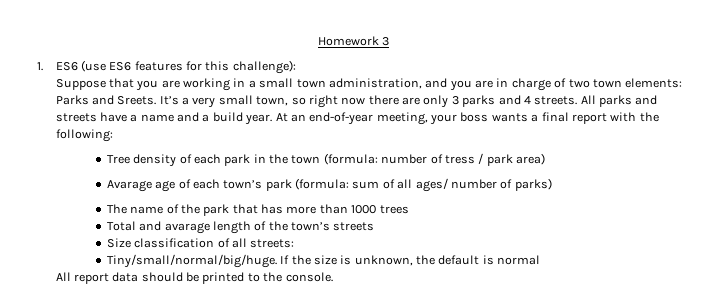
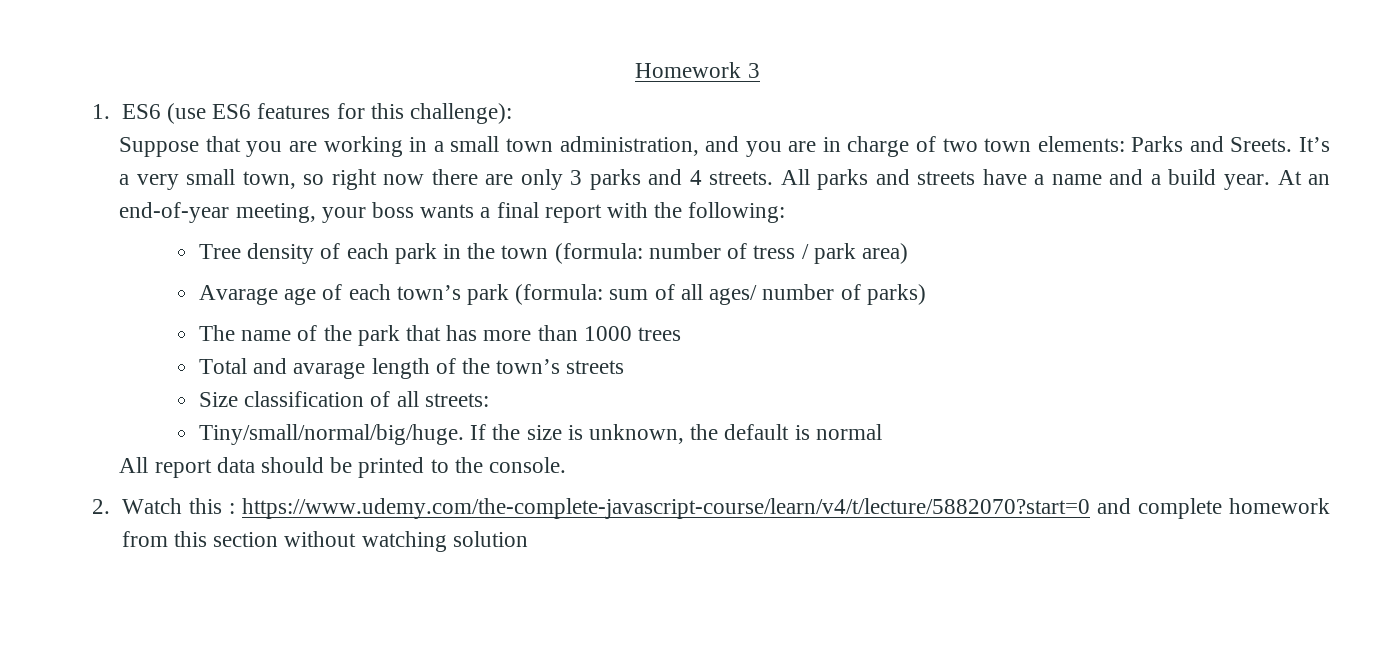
(333, 277) none -> [92,498,1331,519] [121,531,528,552] // 2. Watch this : https://www.udemy.com/the-complete-javascript-course/learn/v4/t/lecture/5882070?start=0 and complete homework from this section without watching solution

